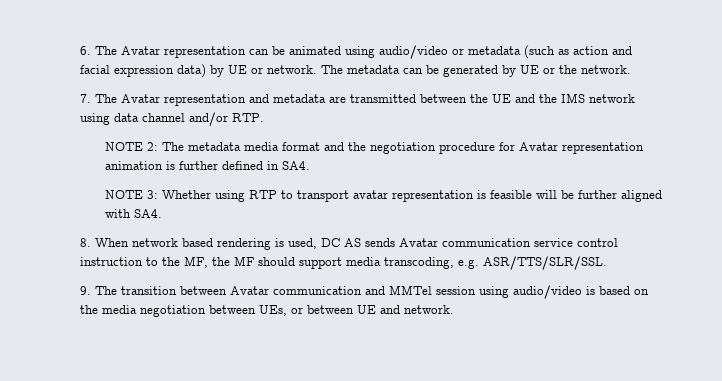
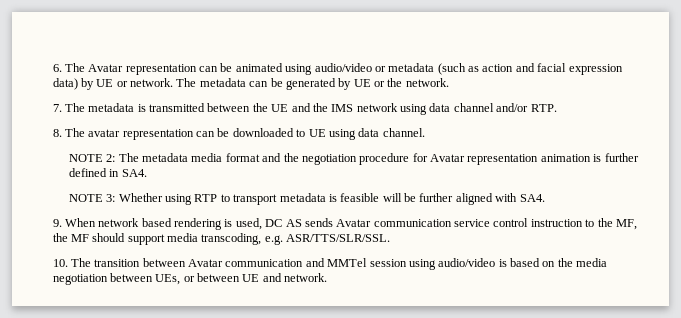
[121,94,347,106] Avatar representation and metadata are -> [88,103,146,112] metadata is
(265, 117) none -> [52,128,425,140] // 8. The avatar representation can be downloaded to UE using data channel.
[352,190,474,202] avatar representation -> [279,193,326,202] metadata
[80,238,92,247] 8. -> [52,219,62,227] 9.
[80,286,92,295] 9. -> [52,259,68,267] 10.

